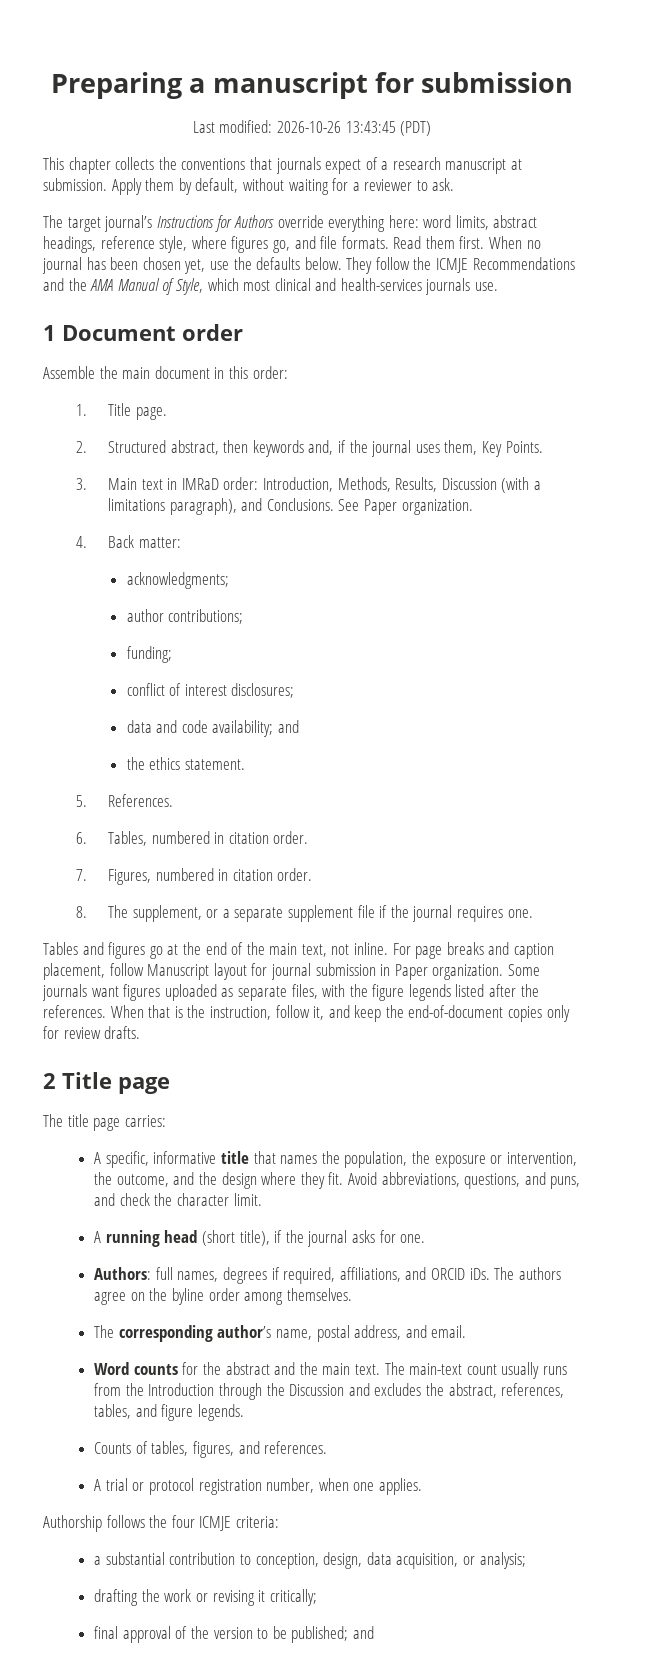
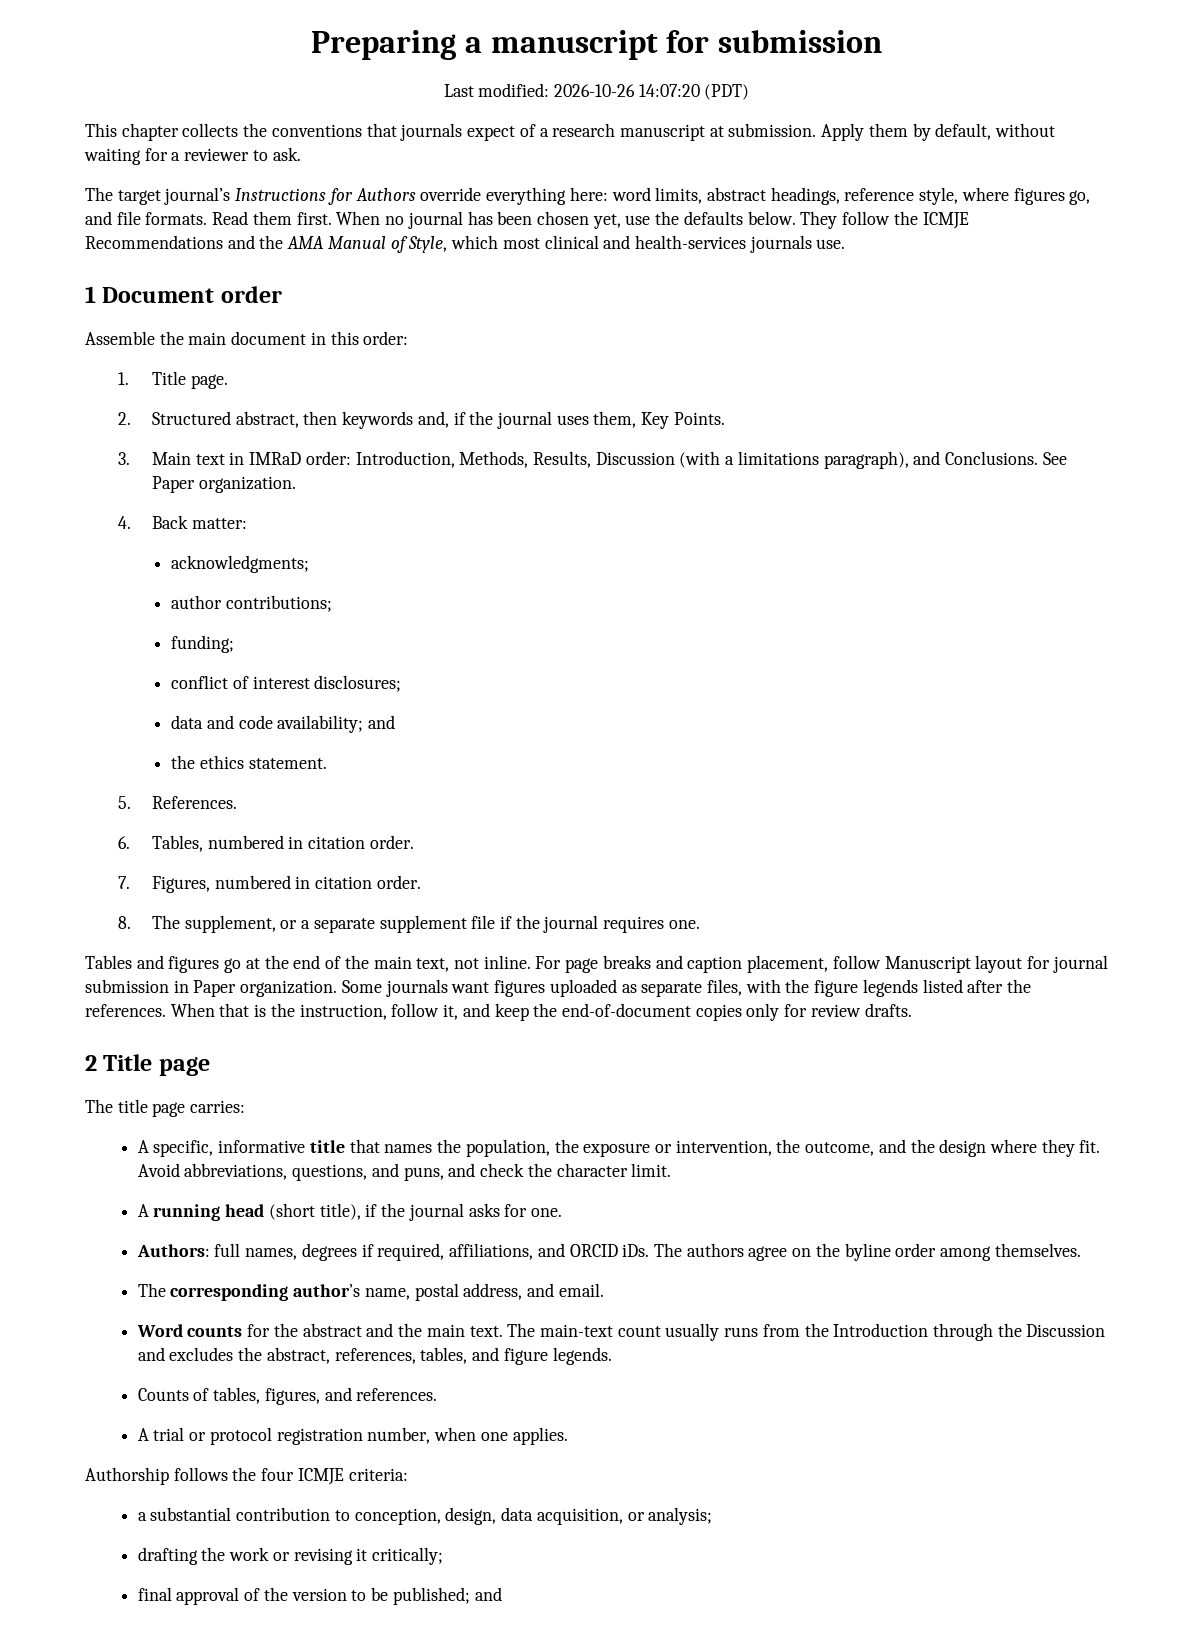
[345,121,396,133] 13:43:45 -> [638,84,700,97] 14:07:20

